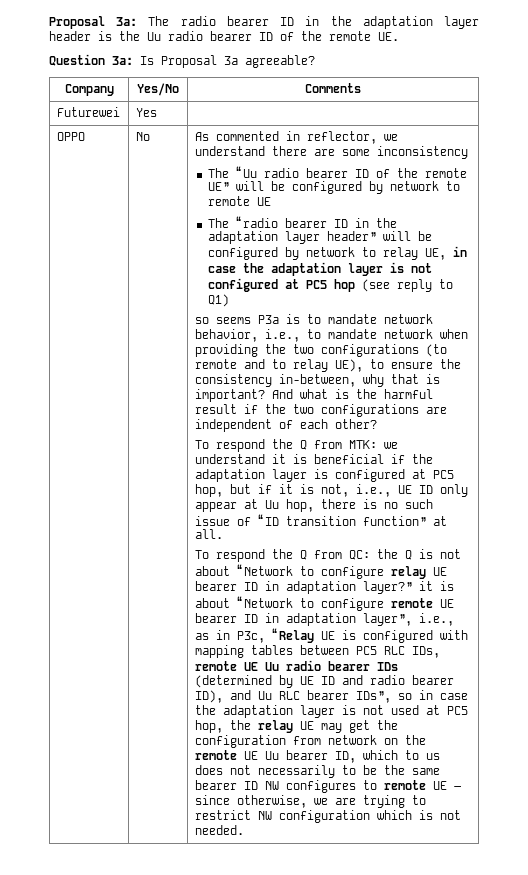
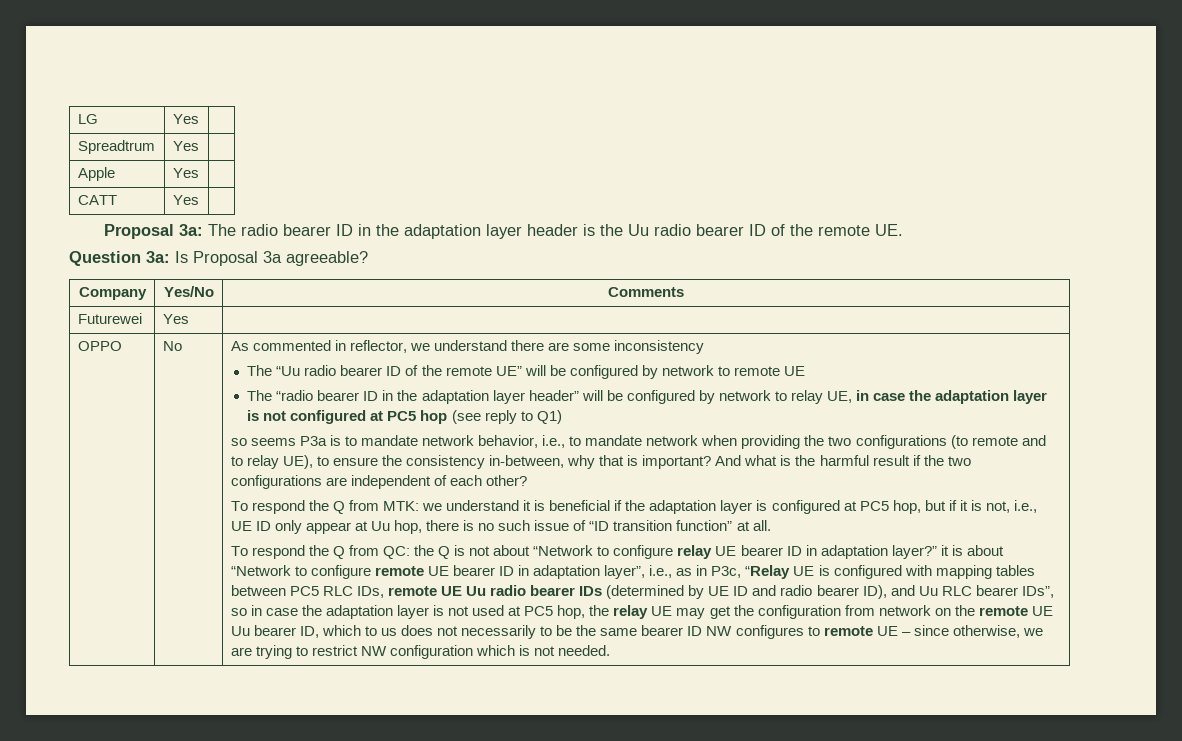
(49, 22) none -> [77,114,98,124] [172,114,199,124] [77,140,155,154] [172,141,199,151] [77,167,115,181] [172,168,199,178] [77,195,117,205] [172,195,199,205] LG | Yes | // Spreadtrum | Yes | // Apple | Yes | // CATT | Yes | //

